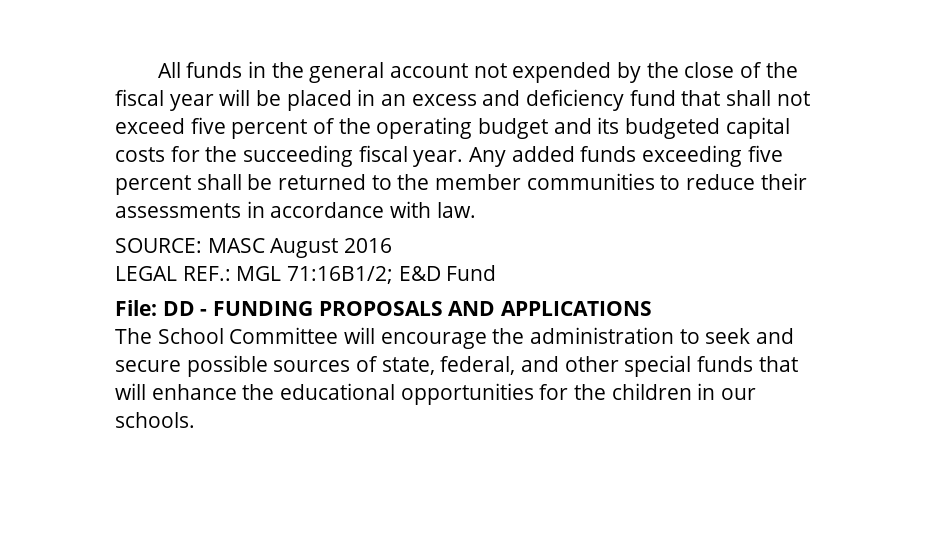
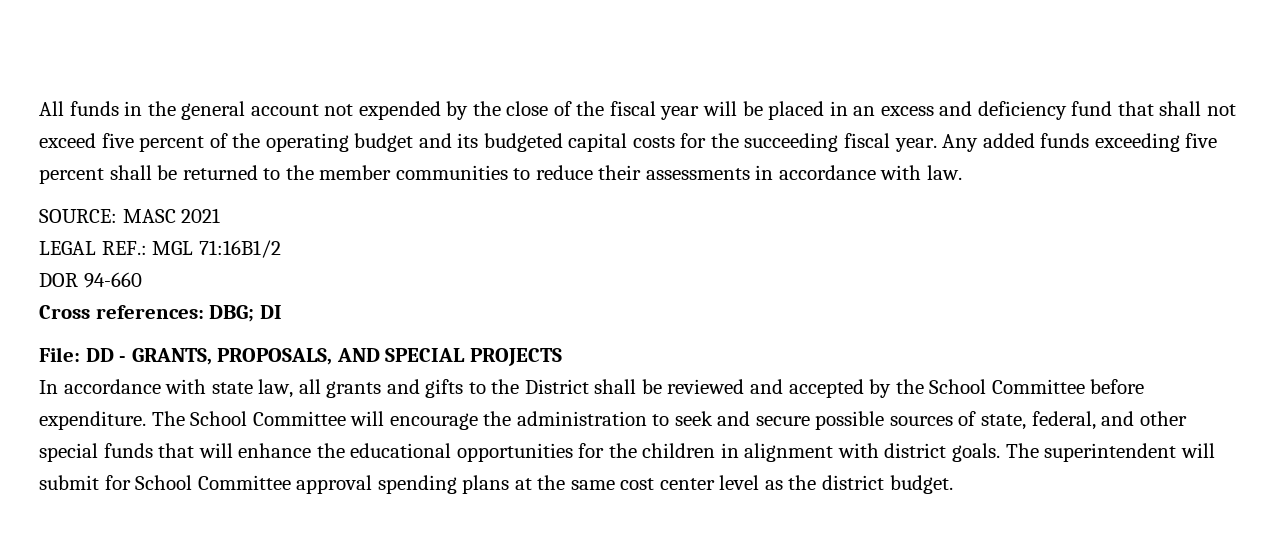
[270,238,393,258] August 2016 -> [181,208,221,223] 2021
[286,265,497,284] [115,300,653,316] 71:16B1/2; E&D Fund // File: DD - FUNDING PROPOSALS AND APPLICATIONS // -> [198,240,281,258] [39,272,142,288] [39,305,282,322] [39,347,562,366] [39,379,1145,398] [39,411,146,430] 71:16B1/2 // DOR 94-660 // Cross references: DBG; DI // File: DD - GRANTS, PROPOSALS, AND SPECIAL PROJECTS // In accordance with state law, all grants and gifts to the District shall be reviewed and accepted by the School Committee before expenditure.
[721,388,757,400] [115,412,195,428] our schools. -> [744,443,1215,462] [39,475,953,494] alignment with district goals. The superintendent will submit for School Committee approval spending plans at the same cost center level as the district budget.

